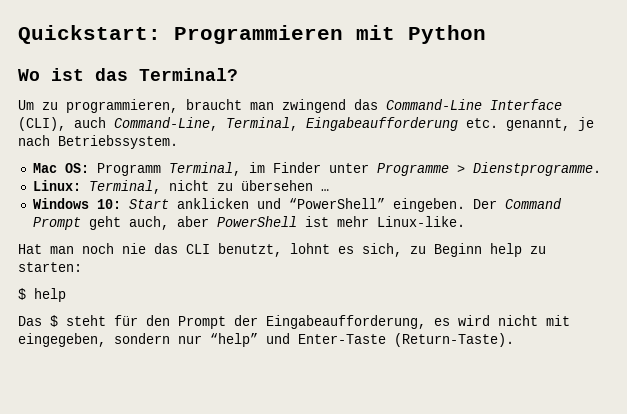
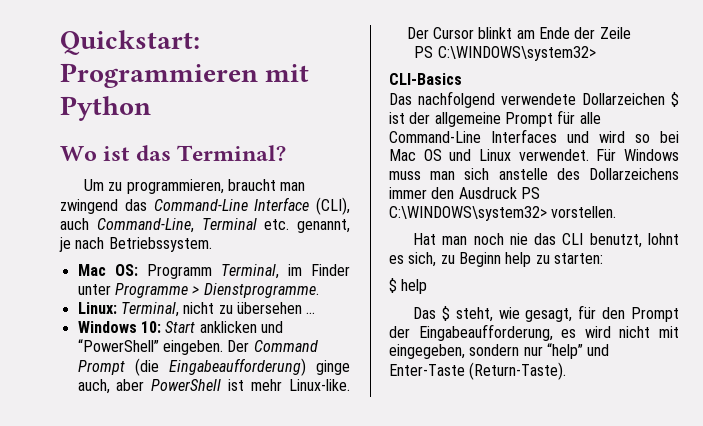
[226,117,458,131] Terminal, Eingabeaufforderung -> [201,218,257,230] Terminal
[88,216,121,230] geht -> [134,358,350,376] (die Eingabeaufforderung) ginge
(465, 221) none -> [406,27,631,39] [414,46,596,61] [389,73,462,85] [389,91,679,108] [389,110,601,127] [389,129,679,143] [389,149,679,161] [389,168,679,180] [389,187,540,199] [389,206,617,221] Der Cursor blinkt am Ende der Zeile // PS C:\WINDOWS\system32> // CLI-Basics // Das nachfolgend verwendete Dollarzeichen $ ist der allgemeine Prompt für alle Command-Line Interfaces und wird so bei Mac OS und Linux verwendet. Für Windows muss man sich anstelle des Dollarzeichens immer den Ausdruck PS C:\WINDOWS\system32> vorstellen.
[66,315,106,326] steht -> [455,307,573,322] steht, wie gesagt,

